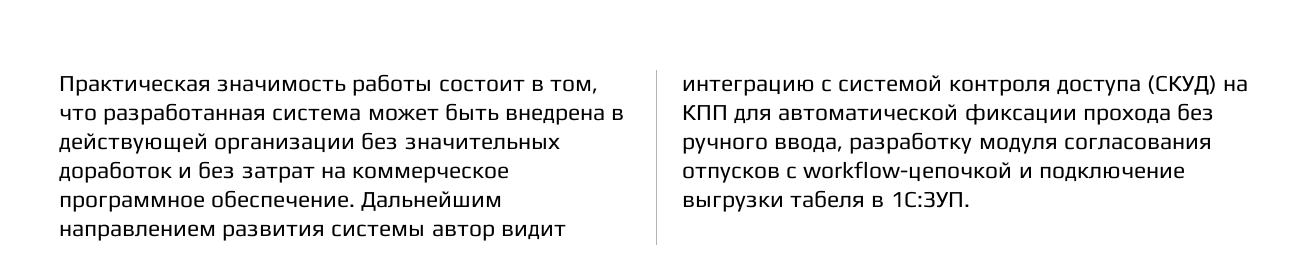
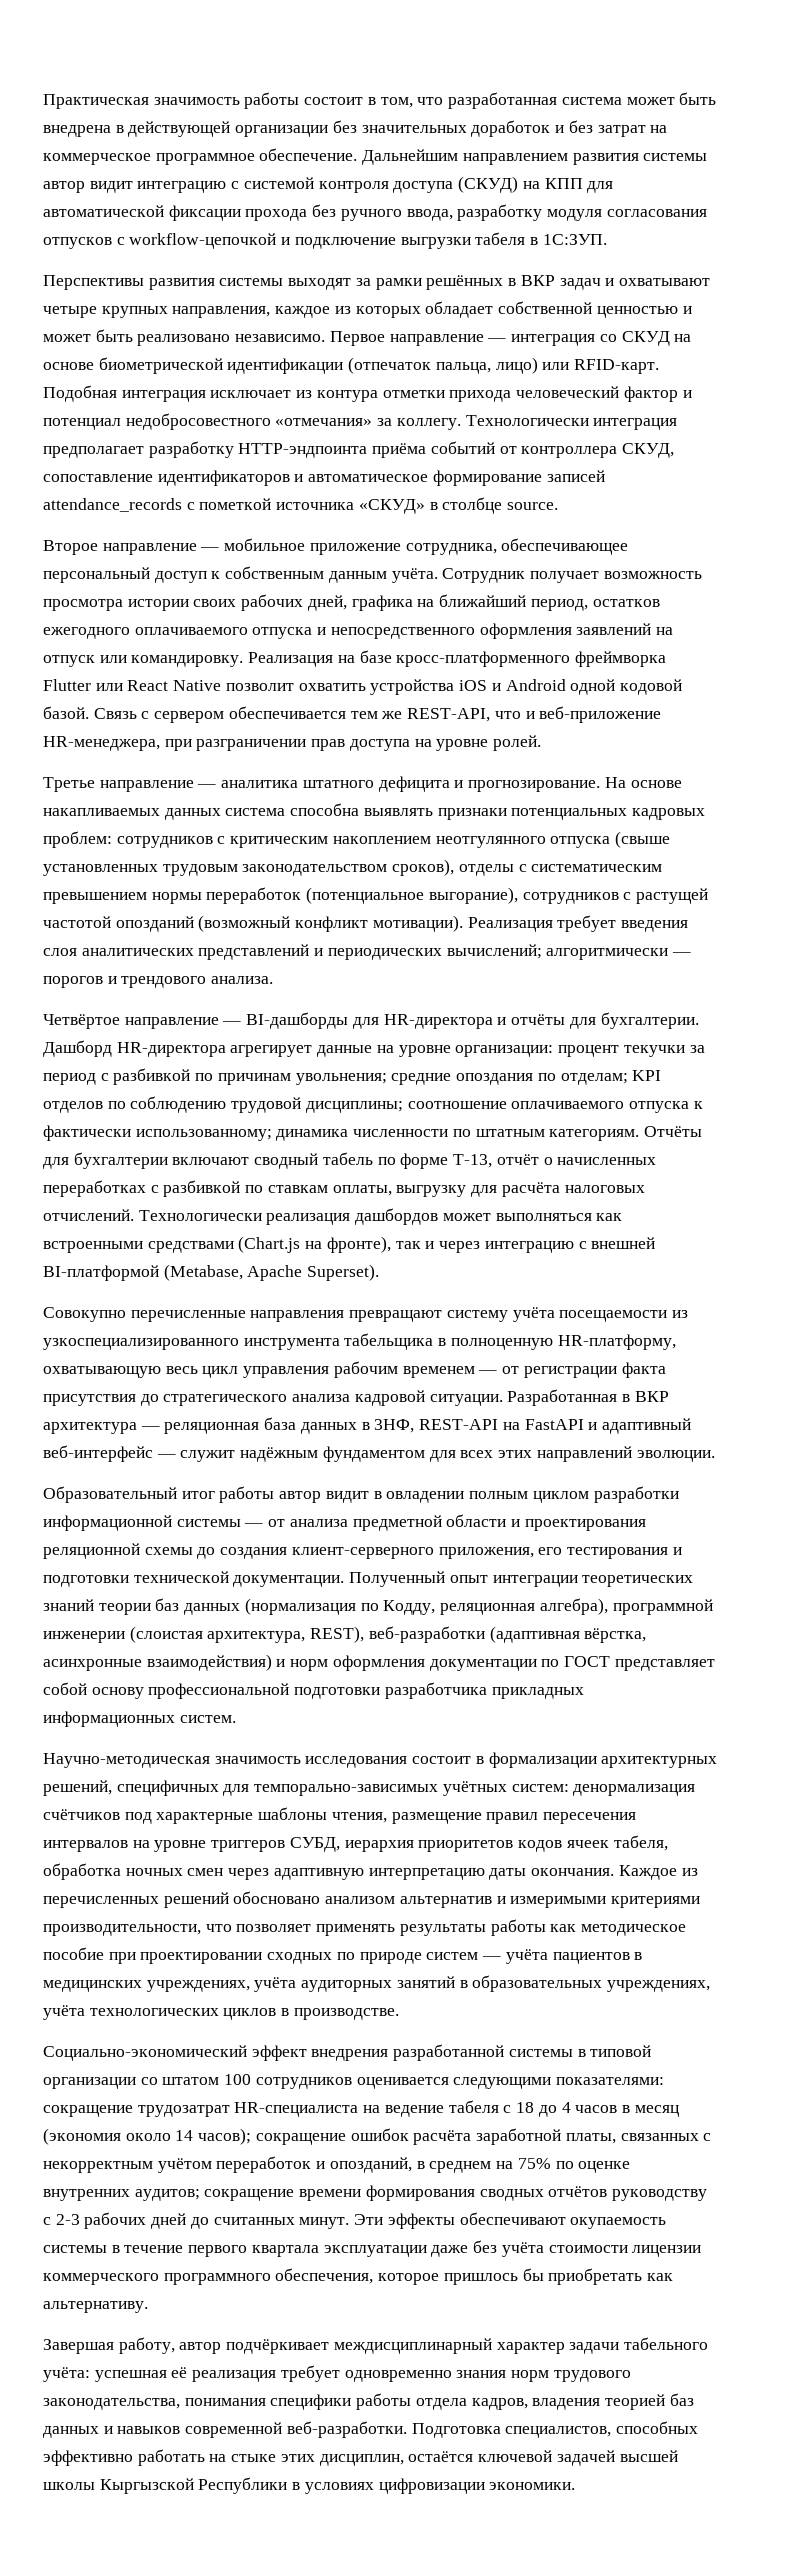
(970, 199) none -> [43,275,710,290] [43,301,692,318] [43,329,692,346] [43,357,660,374] [43,385,692,402] [43,413,678,430] [43,441,675,458] [43,470,605,486] [43,497,559,514] [43,538,629,555] [43,566,702,583] [43,594,660,611] [43,623,674,639] [43,650,667,667] [43,679,682,695] [43,706,662,723] [43,735,542,751] [43,776,682,792] [43,803,706,820] [43,831,671,848] [43,859,663,876] [43,887,709,904] [43,915,689,932] [43,944,692,960] [43,976,274,988] [43,1012,699,1029] [43,1040,705,1057] [43,1068,662,1085] [43,1096,703,1113] [43,1125,703,1141] [43,1152,657,1169] [43,1180,645,1197] [43,1208,623,1225] [43,1236,656,1253] [43,1264,380,1281] [43,1307,689,1322] [43,1333,676,1350] [43,1361,666,1378] [43,1389,669,1406] [43,1417,691,1434] [43,1445,715,1462] [43,1486,679,1503] [43,1514,646,1531] [43,1543,682,1559] [43,1571,694,1587] [43,1598,713,1615] [43,1626,647,1643] [43,1654,715,1671] [43,1682,584,1699] [43,1711,236,1727] [43,1752,718,1768] [43,1780,696,1796] [43,1807,637,1824] [43,1835,668,1852] [43,1863,698,1880] [43,1891,701,1908] [43,1919,687,1936] [43,1947,643,1964] [43,1975,711,1992] [43,2005,399,2020] [43,2044,652,2061] [43,2074,665,2089] [43,2100,679,2117] [43,2128,712,2145] [43,2156,631,2173] [43,2185,708,2201] [43,2212,667,2229] [43,2240,702,2257] [43,2268,674,2285] [43,2301,148,2313] [43,2337,709,2354] [43,2365,631,2382] [43,2393,694,2410] [43,2421,699,2438] [43,2449,678,2466] [43,2477,576,2494] // Перспективы развития системы выходят за рамки решённых в ВКР задач и охватывают четыре крупных направления, каждое из которых обладает собственной ценностью и может быть реализовано независимо. Первое направление — интеграция со СКУД на основе биометрической идентификации (отпечаток пальца, лицо) или RFID-карт. Подобная интеграция исключает из контура отметки прихода человеческий фактор и потенциал недобросовестного «отмечания» за коллегу. Технологически интеграция предполагает разработку HTTP-эндпоинта приёма событий от контроллера СКУД, сопоставление идентификаторов и автоматическое формирование записей attendance_records с пометкой источника «СКУД» в столбце source. // Второе направление — мобильное приложение сотрудника, обеспечивающее персональный доступ к собственным данным учёта. Сотрудник получает возможность просмотра истории своих рабочих дней, графика на ближайший период, остатков ежегодного оплачиваемого отпуска и непосредственного оформления заявлений на отпуск или командировку. Реализация на базе кросс-платформенного фреймворка Flutter или React Native позволит охватить устройства iOS и Android одной кодовой базой. Связь с сервером обеспечивается тем же REST-API, что и веб-приложение HR-менеджера, при разграничении прав доступа на уровне ролей. // Третье направление — аналитика штатного дефицита и прогнозирование. На основе накапливаемых данных система способна выявлять признаки потенциальных кадровых проблем: сотрудников с критическим накоплением неотгулянного отпуска (свыше установленных трудовым законодательством сроков), отделы с систематическим превышением нормы переработок (потенциальное выгорание), сотрудников с растущей частотой опозданий (возможный конфликт мотивации). Реализация требует введения слоя аналитических представлений и периодических вычислений; алгоритмически — порогов и трендового анализа. // Четвёртое направление — BI-дашборды для HR-директора и отчёты для бухгалтерии. Дашборд HR-директора агрегирует данные на уровне организации: процент текучки за период с разбивкой по причинам увольнения; средние опоздания по отделам; KPI отделов по соблюдению трудовой дисциплины; соотношение оплачиваемого отпуска к фактически использованному; динамика численности по штатным категориям. Отчёты для бухгалтерии включают сводный табель по форме Т-13, отчёт о начисленных переработках с разбивкой по ставкам оплаты, выгрузку для расчёта налоговых отчислений. Технологически реализация дашбордов может выполняться как встроенными средствами (Chart.js на фронте), так и через интеграцию с внешней BI-платформой (Metabase, Apache Superset). // Совокупно перечисленные направления превращают систему учёта посещаемости из узкоспециализированного инструмента табельщика в полноценную HR-платформу, охватывающую весь цикл управления рабочим временем — от регистрации факта присутствия до стратегического анализа кадровой ситуации. Разработанная в ВКР архитектура — реляционная база данных в 3НФ, REST-API на FastAPI и адаптивный веб-интерфейс — служит надёжным фундаментом для всех этих направлений эволюции. // Образовательный итог работы автор видит в овладении полным циклом разработки информационной системы — от анализа предметной области и проектирования реляционной схемы до создания клиент-серверного приложения, его тестирования и подготовки технической документации. Полученный опыт интеграции теоретических знаний теории баз данных (нормализация по Кодду, реляционная алгебра), программной инженерии (слоистая архитектура, REST), веб-разработки (адаптивная вёрстка, асинхронные взаимодействия) и норм оформления документации по ГОСТ представляет собой основу профессиональной подготовки разработчика прикладных информационных систем. // Научно-методическая значимость исследования состоит в формализации архитектурных решений, специфичных для темпорально-зависимых учётных систем: денормализация счётчиков под характерные шаблоны чтения, размещение правил пересечения интервалов на уровне триггеров СУБД, иерархия приоритетов кодов ячеек табеля, обработка ночных смен через адаптивную интерпретацию даты окончания. Каждое из перечисленных решений обосновано анализом альтернатив и измеримыми критериями производительности, что позволяет применять результаты работы как методическое пособие при проектировании сходных по природе систем — учёта пациентов в медицинских учреждениях, учёта аудиторных занятий в образовательных учреждениях, учёта технологических циклов в производстве. // Социально-экономический эффект внедрения разработанной системы в типовой организации со штатом 100 сотрудников оценивается следующими показателями: сокращение трудозатрат HR-специалиста на ведение табеля с 18 до 4 часов в месяц (экономия около 14 часов); сокращение ошибок расчёта заработной платы, связанных с некорректным учётом переработок и опозданий, в среднем на 75% по оценке внутренних аудитов; сокращение времени формирования сводных отчётов руководству с 2-3 рабочих дней до считанных минут. Эти эффекты обеспечивают окупаемость системы в течение первого квартала эксплуатации даже без учёта стоимости лицензии коммерческого программного обеспечения, которое пришлось бы приобретать как альтернативу. // Завершая работу, автор подчёркивает междисциплинарный характер задачи табельного учёта: успешная её реализация требует одновременно знания норм трудового законодательства, понимания специфики работы отдела кадров, владения теорией баз данных и навыков современной веб-разработки. Подготовка специалистов, способных эффективно работать на стыке этих дисциплин, остаётся ключевой задачей высшей школы Кыргызской Республики в условиях цифровизации экономики.

